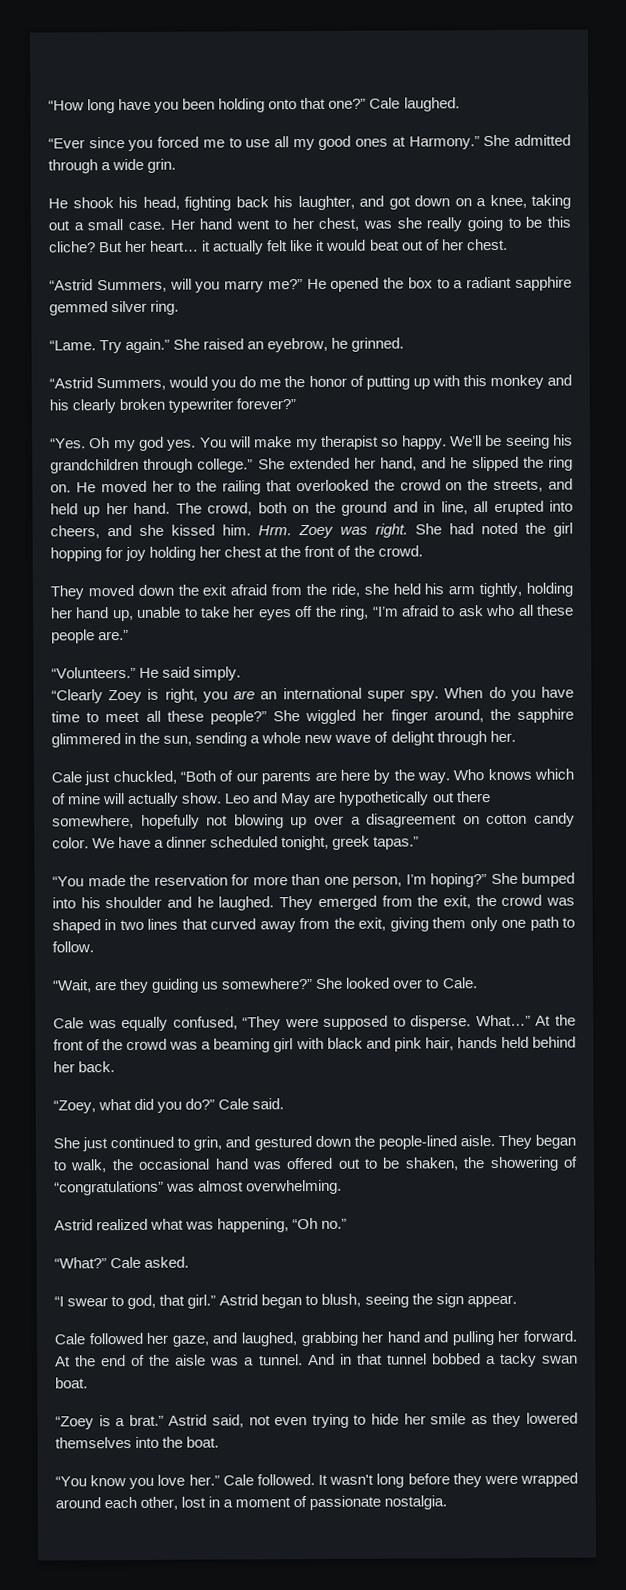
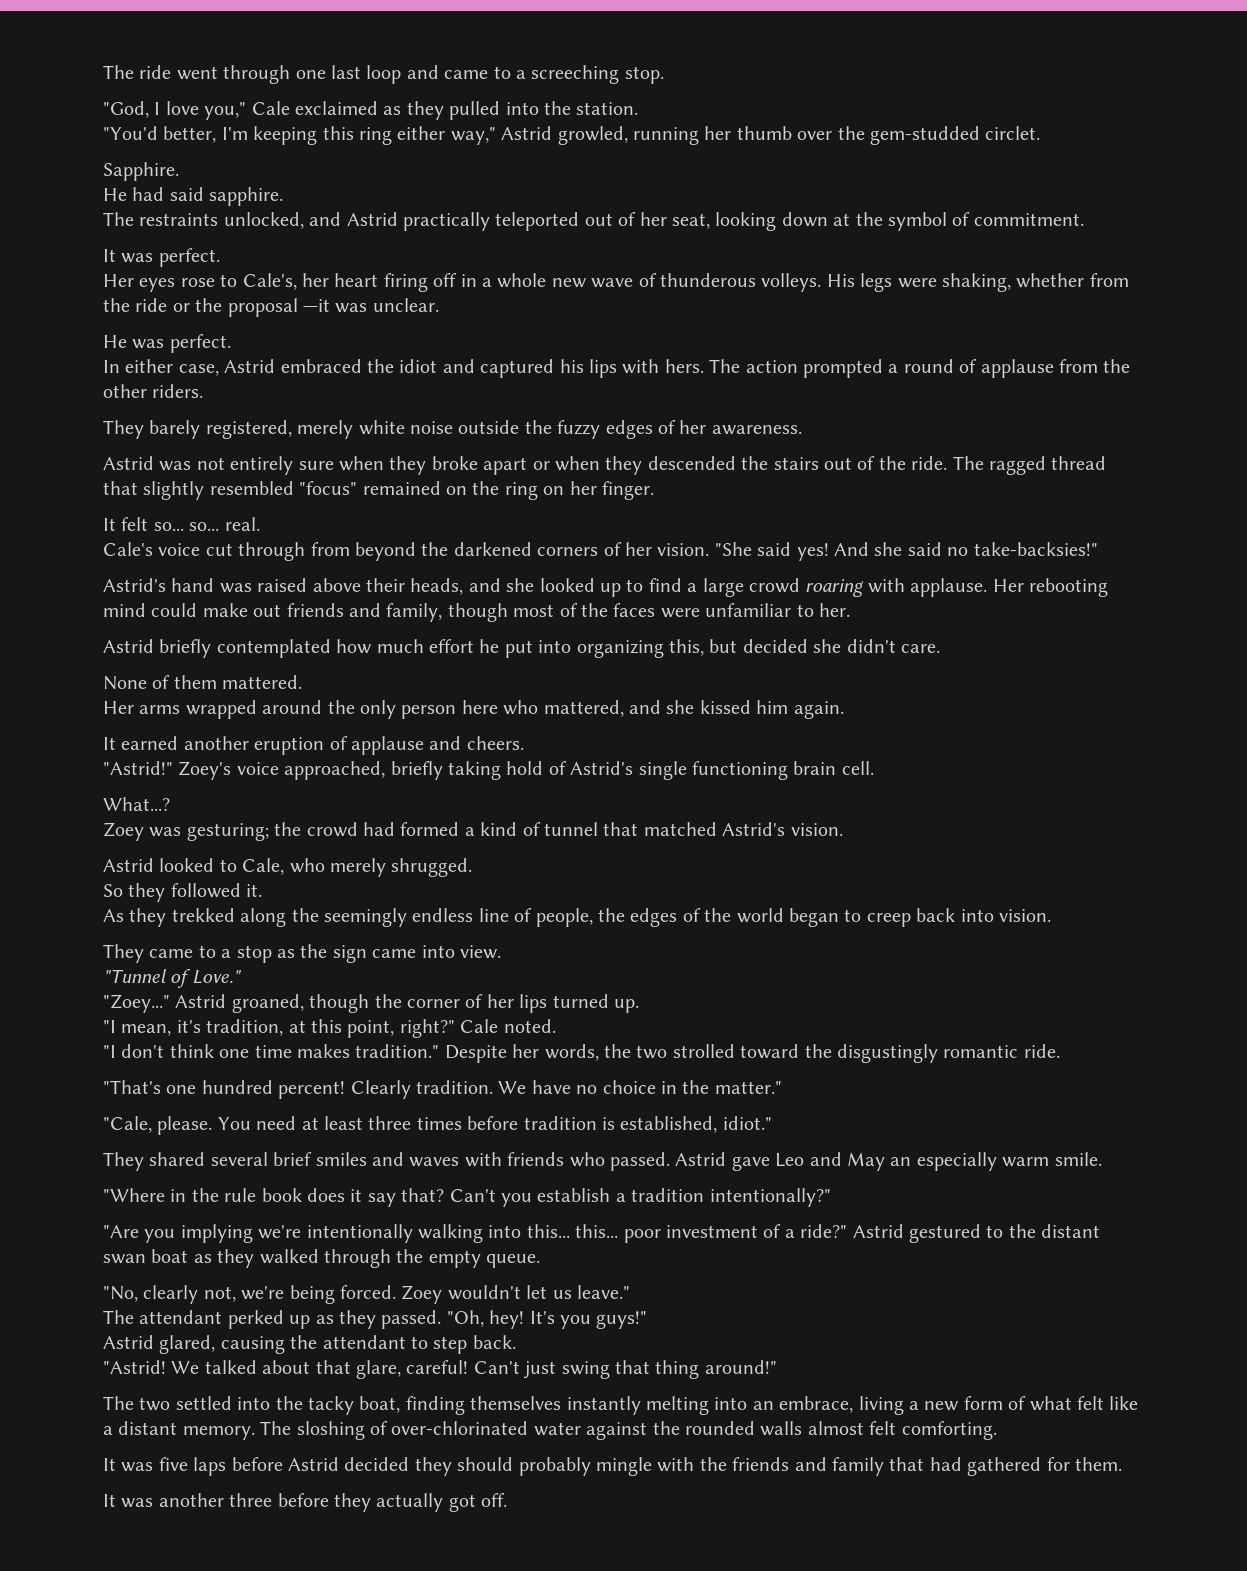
[48,97,460,114] [48,134,571,151] [48,158,177,174] [48,194,571,211] [48,216,571,232] [49,238,508,255] [49,276,572,293] [49,300,180,316] [49,337,405,354] [49,374,572,391] [49,398,297,414] [50,434,573,452] [50,456,573,474] [50,478,573,495] [50,500,573,518] [50,522,573,539] [50,545,423,562] [50,582,573,600] [50,604,575,622] [51,629,130,644] [51,666,242,681] [51,686,574,704] [51,708,574,725] [51,732,248,748] “How long have you been holding onto that one?” Cale laughed. // “Ever since you forced me to use all my good ones at Harmony.” She admitted through a wide grin. // He shook his head, fighting back his laughter, and got down on a knee, taking out a small case. Her hand went to her chest, was she really going to be this cliche? But her heart… it actually felt like it would beat out of her chest. // “Astrid Summers, will you marry me?” He opened the box to a radiant sapphire gemmed silver ring. // “Lame. Try again.” She raised an eyebrow, he grinned. // “Astrid Summers, would you do me the honor of putting up with this monkey and his clearly broken typewriter forever?” // “Yes. Oh my god yes. You will make my therapist so happy. We’ll be seeing his grandchildren through college.” She extended her hand, and he slipped the ring on. He moved her to the railing that overlooked the crowd on the streets, and held up her hand. The crowd, both on the ground and in line, all erupted into cheers, and she kissed him. Hrm. Zoey was right. She had noted the girl hopping for joy holding her chest at the front of the crowd. // They moved down the exit afraid from the ride, she held his arm tightly, holding her hand up, unable to take her eyes off the ring, “I’m afraid to ask who all these people are.” // “Volunteers.” He said simply. // “Clearly Zoey is right, you are an international super spy. When do you have time to meet all these people?” She wiggled her finger around, the sapphire glimmered in the sun, sending -> [103,65,664,84] [103,101,639,120] [103,126,1041,145] [103,162,179,181] [103,187,284,206] [103,212,1084,231] [103,248,220,267] [103,273,477,292] The ride went through one last loop and came to a screeching stop. // "God, I love you," Cale exclaimed as they pulled into the station. // "You'd better, I'm keeping this ring either way," Astrid growled, running her thumb over the gem-studded circlet. // Sapphire. // He had said sapphire. // The restraints unlocked, and Astrid practically teleported out of her seat, looking down at the symbol of commitment. // It was perfect. // Her eyes rose to Cale's, her heart firing off in
[390,730,516,746] [51,768,575,786] [51,791,491,808] [52,812,576,829] [52,835,420,851] [52,872,575,888] [52,894,575,911] [52,916,575,934] [52,941,94,953] [52,977,478,994] [53,1014,577,1032] [53,1036,576,1053] [53,1061,116,1073] [53,1098,285,1114] [53,1134,576,1152] [53,1156,578,1173] [54,1179,343,1196] [54,1217,348,1233] [54,1256,190,1269] [54,1293,517,1310] [54,1330,577,1347] [55,1352,578,1368] [55,1377,88,1389] [55,1412,579,1430] [55,1436,220,1449] [55,1472,578,1490] [55,1495,448,1511] delight through her. // Cale just chuckled, “Both of our parents are here by the way. Who knows which of mine will actually show. Leo and May are hypothetically out there somewhere, hopefully not blowing up over a disagreement on cotton candy color. We have a dinner scheduled tonight, greek tapas.” // “You made the reservation for more than one person, I’m hoping?” She bumped into his shoulder and he laughed. They emerged from the exit, the crowd was shaped in two lines that curved away from the exit, giving them only one path to follow. // “Wait, are they guiding us somewhere?” She looked over to Cale. // Cale was equally confused, “They were supposed to disperse. What…” At the front of the crowd was a beaming girl with black and pink hair, hands held behind her back. // “Zoey, what did you do?” Cale said. // She just continued to grin, and gestured down the people-lined aisle. They began to walk, the occasional hand was offered out to be shaken, the showering of “congratulations” was almost overwhelming. // Astrid realized what was happening, “Oh no.” // “What?” Cale asked. // “I swear to god, that girl.” Astrid began to blush, seeing the sign appear. // Cale followed her gaze, and laughed, grabbing her hand and pulling her forward. At the end of the aisle was a tunnel. And in that tunnel bobbed a tacky swan boat. // “Zoey is a brat.” Astrid said, not even trying to hide her smile as they lowered themselves into the boat. // “You know you love her.” Cale followed. It wasn't long before they were wrapped around each other, lost in a moment of passionate nostalgia. -> [659,273,1129,292] [103,298,439,317] [103,334,231,353] [103,359,1131,378] [103,384,204,398] [103,420,802,439] [103,456,1107,475] [103,481,654,500] [103,517,260,531] [103,542,1098,561] [103,578,1108,597] [103,603,850,622] [103,639,940,658] [103,675,303,690] [103,700,844,719] [103,736,524,755] [103,761,874,780] [103,797,170,811] [103,822,843,841] [103,858,473,877] [103,883,263,902] [103,908,1051,927] [103,944,501,963] [103,969,242,988] [103,994,639,1013] [103,1019,556,1038] [103,1044,1060,1063] [103,1080,782,1099] [103,1116,772,1135] [103,1152,1102,1171] [103,1188,831,1207] [103,1224,1101,1243] [103,1249,541,1268] [103,1285,630,1304] [103,1310,648,1329] [103,1335,516,1354] [103,1360,777,1379] [103,1396,1139,1415] [103,1421,997,1440] [103,1457,1122,1476] [103,1493,508,1512] thunderous volleys. His legs were shaking, whether from the ride or the proposal —it was unclear. // He was perfect. // In either case, Astrid embraced the idiot and captured his lips with hers. The action prompted a round of applause from the other riders. // They barely registered, merely white noise outside the fuzzy edges of her awareness. // Astrid was not entirely sure when they broke apart or when they descended the stairs out of the ride. The ragged thread that slightly resembled "focus" remained on the ring on her finger. // It felt so... so... real. // Cale's voice cut through from beyond the darkened corners of her vision. "She said yes! And she said no take-backsies!" // Astrid's hand was raised above their heads, and she looked up to find a large crowd roaring with applause. Her rebooting mind could make out friends and family, though most of the faces were unfamiliar to her. // Astrid briefly contemplated how much effort he put into organizing this, but decided she didn't care. // None of them mattered. // Her arms wrapped around the only person here who mattered, and she kissed him again. // It earned another eruption of applause and cheers. // "Astrid!" Zoey's voice approached, briefly taking hold of Astrid's single functioning brain cell. // What...? // Zoey was gesturing; the crowd had formed a kind of tunnel that matched Astrid's vision. // Astrid looked to Cale, who merely shrugged. // So they followed it. // As they trekked along the seemingly endless line of people, the edges of the world began to creep back into vision. // They came to a stop as the sign came into view. // "Tunnel of Love." // "Zoey..." Astrid groaned, though the corner of her lips turned up. // "I mean, it's tradition, at this point, right?" Cale noted. // "I don't think one time makes tradition." Despite her words, the two strolled toward the disgustingly romantic ride. // "That's one hundred percent! Clearly tradition. We have no choice in the matter." // "Cale, please. You need at least three times before tradition is established, idiot." // They shared several brief smiles and waves with friends who passed. Astrid gave Leo and May an especially warm smile. // "Where in the rule book does it say that? Can't you establish a tradition intentionally?" // "Are you implying we're intentionally walking into this... this... poor investment of a ride?" Astrid gestured to the distant swan boat as they walked through the empty queue. // "No, clearly not, we're being forced. Zoey wouldn't let us leave." // The attendant perked up as they passed. "Oh, hey! It's you guys!" // Astrid glared, causing the attendant to step back. // "Astrid! We talked about that glare, careful! Can't just swing that thing around!" // The two settled into the tacky boat, finding themselves instantly melting into an embrace, living a new form of what felt like a distant memory. The sloshing of over-chlorinated water against the rounded walls almost felt comforting. // It was five laps before Astrid decided they should probably mingle with the friends and family that had gathered for them. // It was another three before they actually got off.

